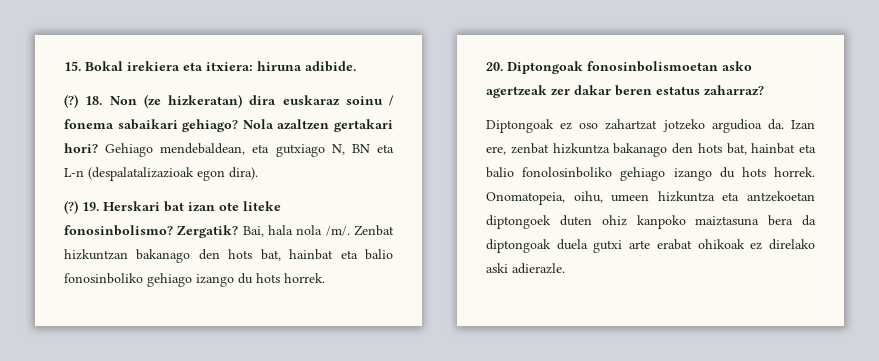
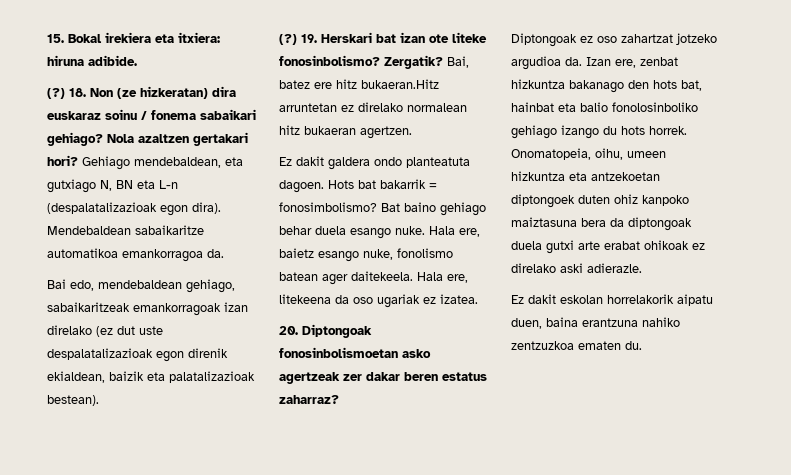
(258, 173) none -> [47,225,204,235] [47,248,224,262] [47,279,235,293] [47,302,248,316] [47,325,163,337] [47,348,228,362] [47,371,255,383] [47,395,99,406] Mendebaldean sabaikaritze automatikoa emankorragoa da. // Bai edo, mendebaldean gehiago, sabaikaritzeak emankorragoak izan direlako (ez dut uste despalatalizazioak egon direnik ekialdean, baizik eta palatalizazioak bestean).
[268,225,394,236] [64,249,393,263] [64,273,325,287] hala nola /m/. Zenbat hizkuntzan bakanago den hots bat, hainbat eta balio fonosinboliko gehiago izango du hots horrek. -> [279,79,439,89] [279,102,467,112] [279,125,412,139] [279,156,470,170] [279,179,437,193] [279,202,486,216] [279,226,480,239] [279,248,453,262] [279,271,468,285] [279,294,478,308] batez ere hitz bukaeran.Hitz arruntetan ez direlako normalean hitz bukaeran agertzen. // Ez dakit galdera ondo planteatuta dagoen. Hots bat bakarrik = fonosimbolismo? Bat baino gehiago behar duela esango nuke. Hala ere, baietz esango nuke, fonolismo batean ager daitekeela. Hala ere, litekeena da oso ugariak ez izatea.
(565, 268) none -> [511,294,713,306] [511,317,680,329] [511,341,642,350] // Ez dakit eskolan horrelakorik aipatu duen, baina erantzuna nahiko zentzuzkoa ematen du.

